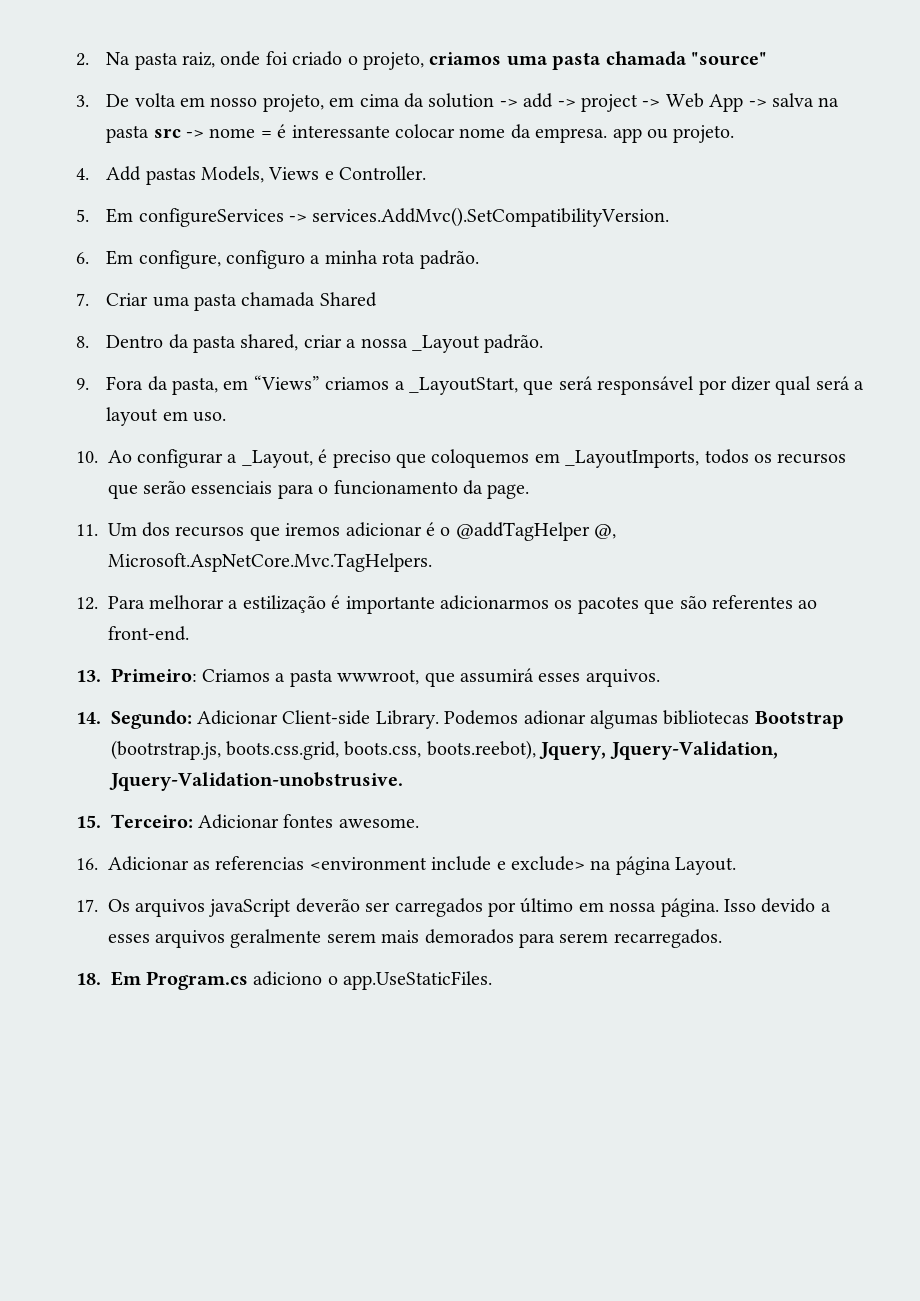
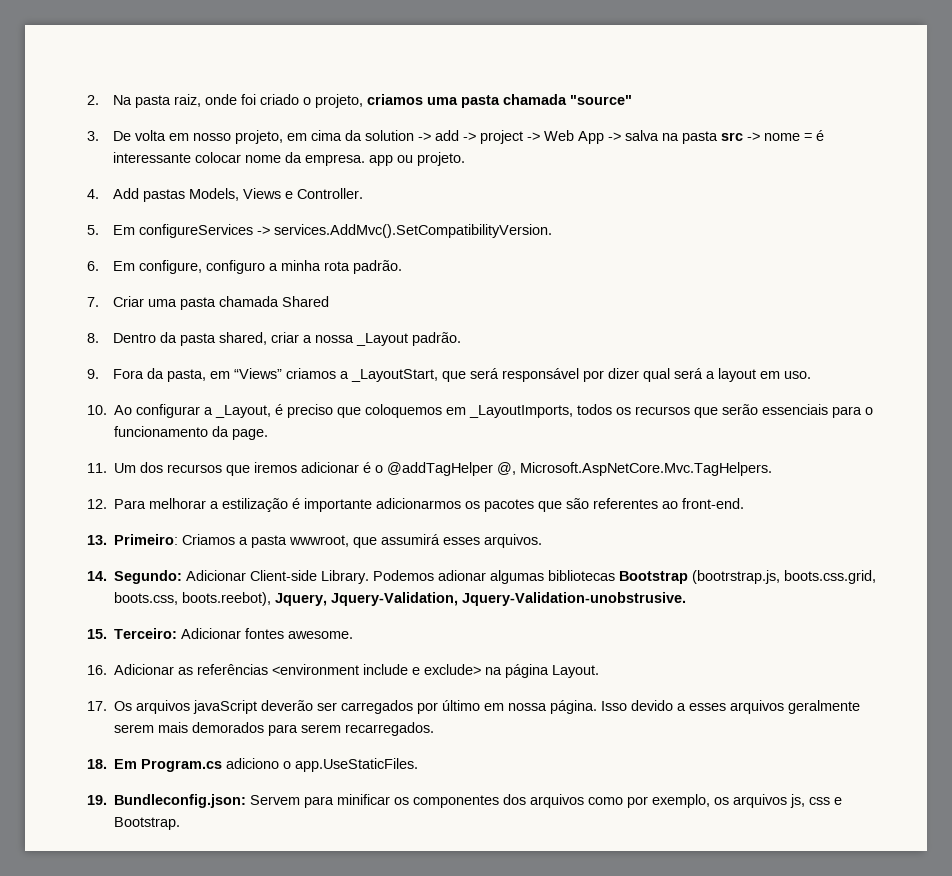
[215,856,305,870] referencias -> [196,664,268,675] referências
(493, 980) none -> [86,794,842,808] [113,817,180,830] // 19. Bundleconfig.json: Servem para minificar os componentes dos arquivos como por exemplo, os arquivos js, css e Bootstrap.

